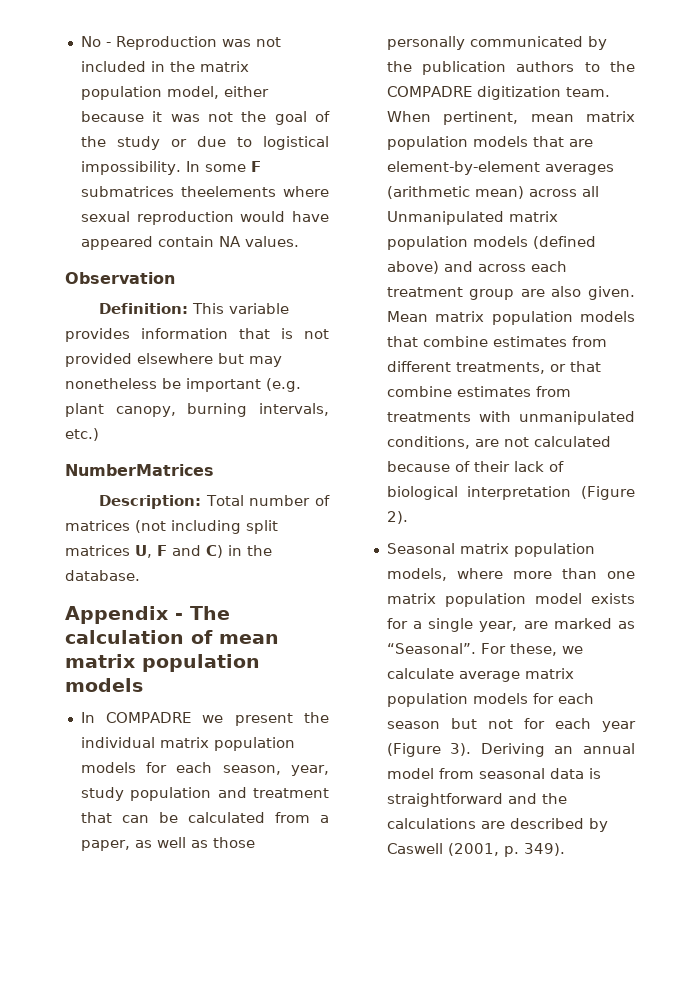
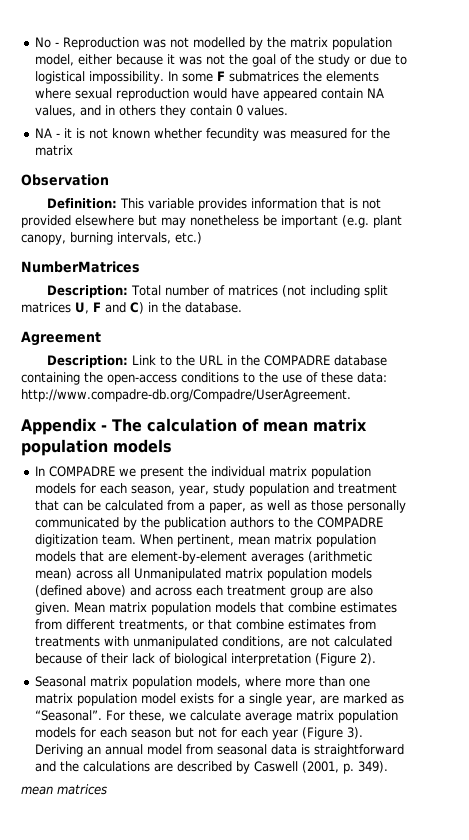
[80,61,165,72] included in -> [192,37,263,50] modelled by
[180,186,276,197] theelements -> [302,71,379,82] the elements
[244,236,299,247] values. -> [34,105,288,118] [34,128,390,141] [34,145,73,156] values, and in others they contain 0 values. // NA - it is not known whether fecundity was measured for the matrix
(140, 575) none -> [21,331,101,346] [47,355,388,368] [21,372,387,385] [21,389,351,402] // Agreement // Description: Link to the URL in the COMPADRE database containing the open-access conditions to the use of these data: http://www.compadre-db.org/Compadre/UserAgreement.
(565, 849) none -> [21,784,107,795] // mean matrices

